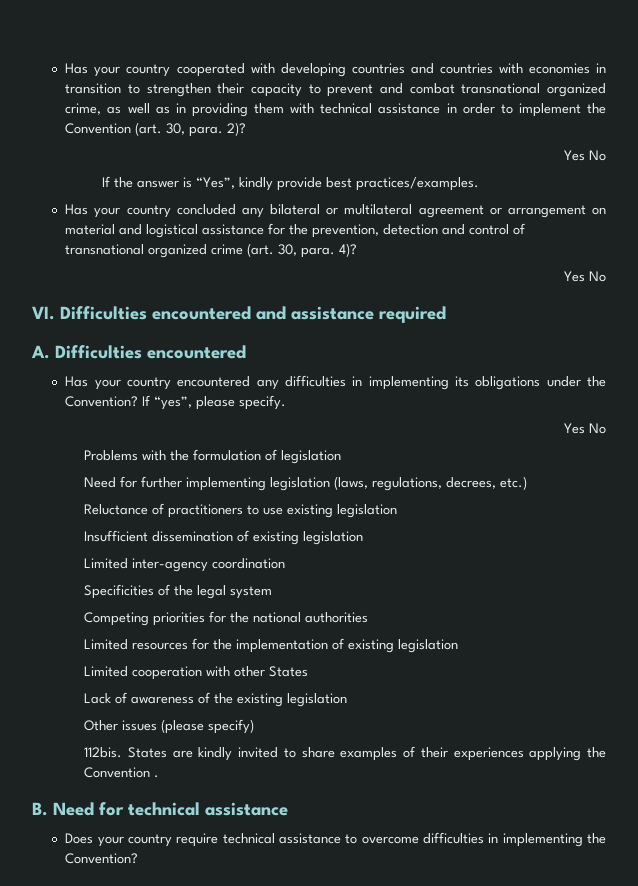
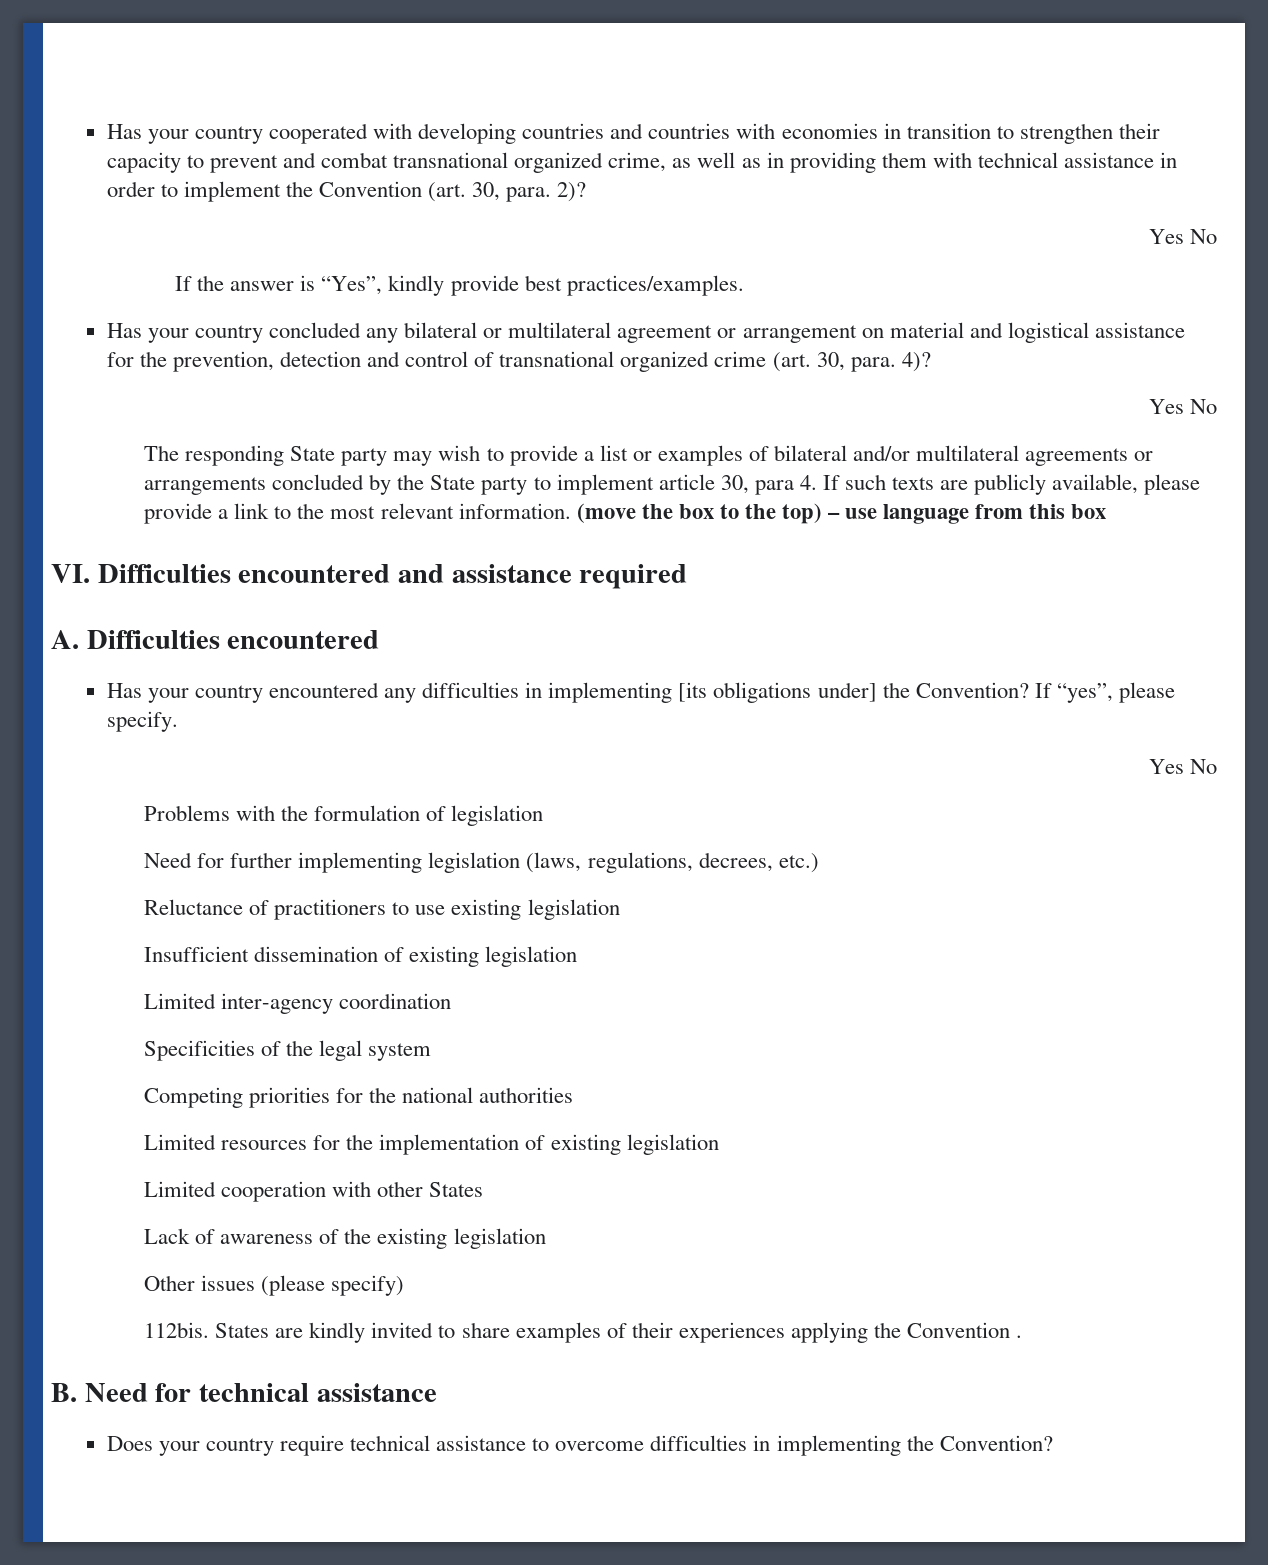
(606, 276) none -> [144,445,1154,466] [144,474,1201,495] [144,503,1107,524] // The responding State party may wish to provide a list or examples of bilateral and/or multilateral agreements or arrangements concluded by the State party to implement article 30, para 4. If such texts are publicly available, please provide a link to the most relevant information. (move the box to the top) – use language from this box
[455,376,581,390] its obligations under -> [678,682,877,703] [its obligations under]

